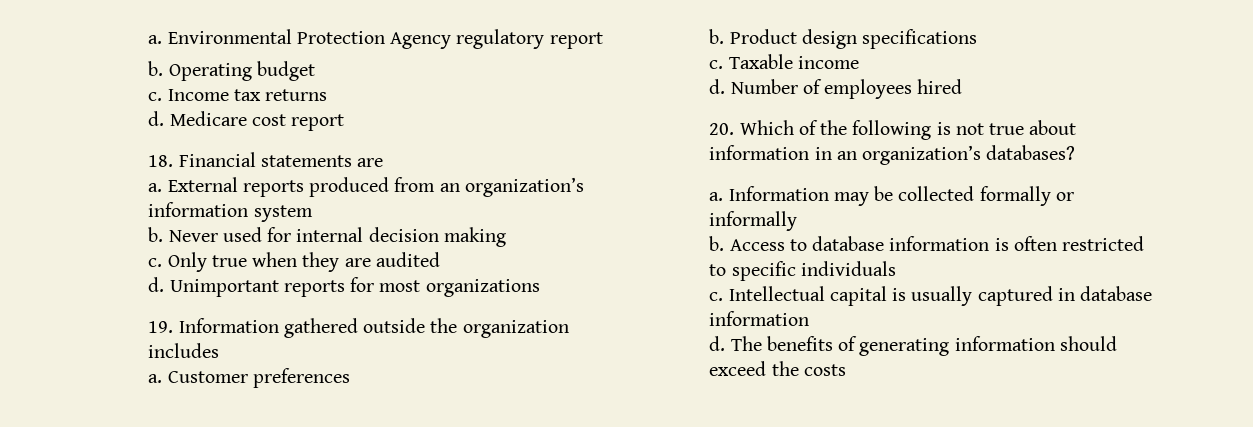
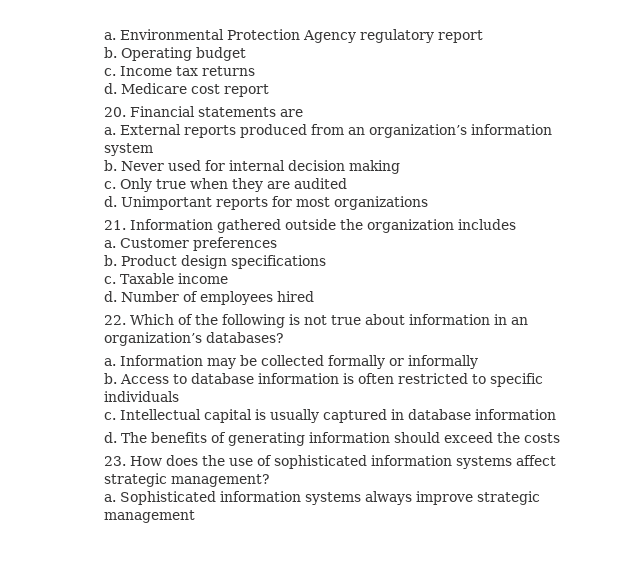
[148,155,174,167] 18. -> [104,107,127,117] 20.
[148,321,174,333] 19. -> [104,220,127,230] 21.
[709,123,735,135] 20. -> [104,315,127,325] 22.
(846, 370) none -> [104,455,557,469] [104,473,271,487] [104,491,541,505] [104,510,196,523] // 23. How does the use of sophisticated information systems affect strategic management? // a. Sophisticated information systems always improve strategic management

